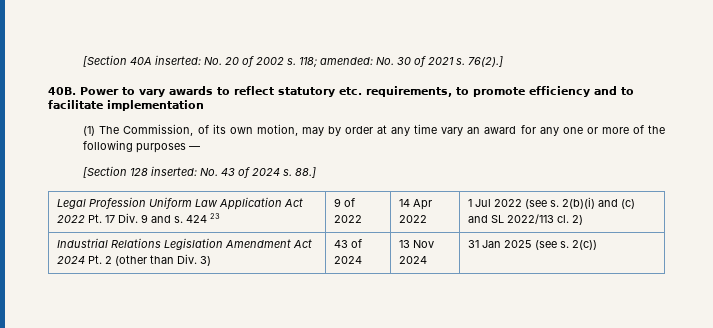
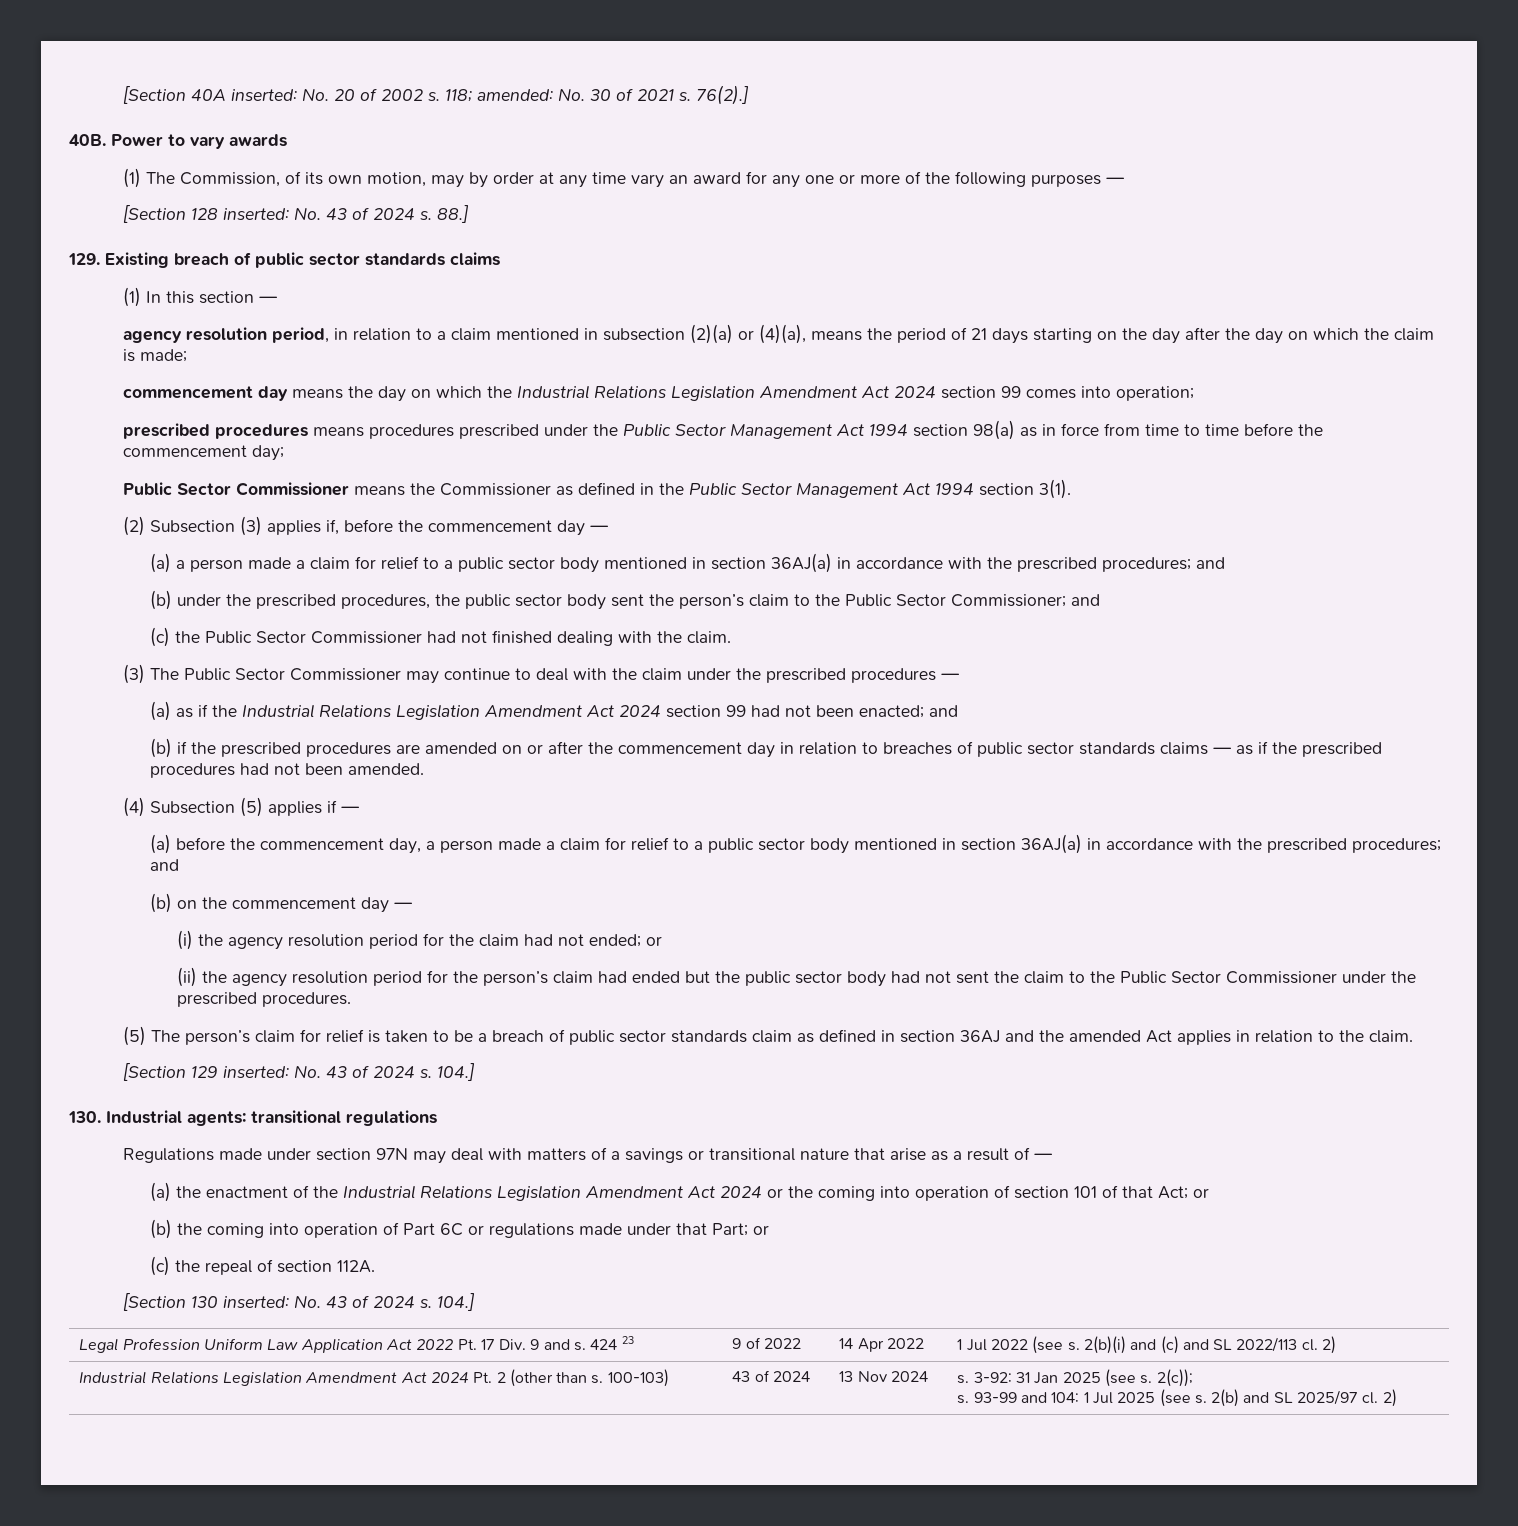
[217,86,634,97] [48,100,204,111] to reflect statutory etc. requirements, to promote efficiency and to facilitate implementation -> (287, 140) none
(317, 172) none -> [68,252,500,268] [123,287,279,307] [123,324,1435,344] [123,349,188,362] [123,385,1195,402] [123,420,1324,440] [123,445,285,461] [123,479,1072,499] [123,516,610,536] [150,553,1226,573] [150,590,1101,610] [150,627,732,647] [123,664,961,684] [150,701,959,721] [150,738,1383,758] [150,763,425,778] [123,797,361,817] [150,834,1442,854] [150,859,180,871] [150,893,414,913] [177,930,663,950] [177,967,1417,987] [177,992,352,1007] [123,1026,1414,1046] [123,1063,476,1081] [68,1110,437,1126] [123,1147,1054,1164] [150,1182,1210,1202] [150,1219,770,1239] [150,1256,376,1276] [123,1293,476,1311] // 129. Existing breach of public sector standards claims // (1) In this section — // agency resolution period, in relation to a claim mentioned in subsection (2)(a) or (4)(a), means the period of 21 days starting on the day after the day on which the claim is made; // commencement day means the day on which the Industrial Relations Legislation Amendment Act 2024 section 99 comes into operation; // prescribed procedures means procedures prescribed under the Public Sector Management Act 1994 section 98(a) as in force from time to time before the commencement day; // Public Sector Commissioner means the Commissioner as defined in the Public Sector Management Act 1994 section 3(1). // (2) Subsection (3) applies if, before the commencement day — // (a) a person made a claim for relief to a public sector body mentioned in section 36AJ(a) in accordance with the prescribed procedures; and // (b) under the prescribed procedures, the public sector body sent the person’s claim to the Public Sector Commissioner; and // (c) the Public Sector Commissioner had not finished dealing with the claim. // (3) The Public Sector Commissioner may continue to deal with the claim under the prescribed procedures — // (a) as if the Industrial Relations Legislation Amendment Act 2024 section 99 had not been enacted; and // (b) if the prescribed procedures are amended on or after the commencement day in relation to breaches of public sector standards claims — as if the prescribed procedures had not been amended. // (4) Subsection (5) applies if — // (a) before the commencement day, a person made a claim for relief to a public sector body mentioned in section 36AJ(a) in accordance with the prescribed procedures; and // (b) on the commencement day — // (i) the agency resolution period for the claim had not ended; or // (ii) the agency resolution period for the person’s claim had ended but the public sector body had not sent the claim to the Public Sector Commissioner under the prescribed procedures. // (5) The person’s claim for relief is taken to be a breach of public sector standards claim as defined in section 36AJ and the amended Act applies in relation to the claim. // [Section 129 inserted: No. 43 of 2024 s. 104.] // 130. Industrial agents: transitional regulations // Regulations made under section 97N may deal with matters of a savings or transitional nature that arise as a result of — // (a) the enactment of the Industrial Relations Legislation Amendment Act 2024 or the coming into operation of section 101 of that Act; or // (b) the coming into operation of Part 6C or regulations made under that Part; or // (c) the repeal of section 112A. // [Section 130 inserted: No. 43 of 2024 s. 104.]
[176,254,211,266] Div. 3) -> [591,1369,669,1387] s. 100-103)
(427, 260) none -> [957,1372,1012,1384] s. 3-92:
[571,240,597,250] 2(c)) -> [1156,1369,1193,1387] [957,1389,1397,1407] 2(c)); // s. 93-99 and 104: 1 Jul 2025 (see s. 2(b) and SL 2025/97 cl. 2)

